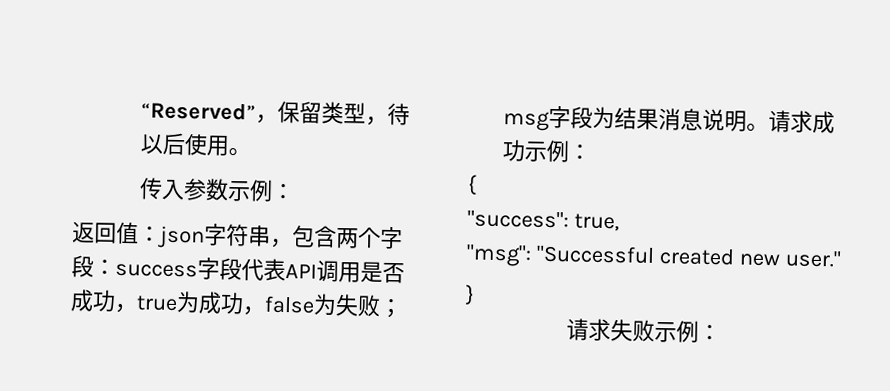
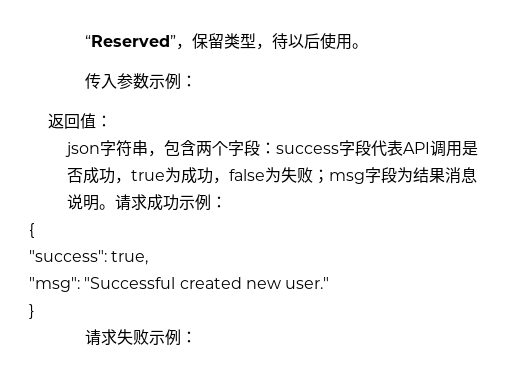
(161, 234) none -> (112, 121) //

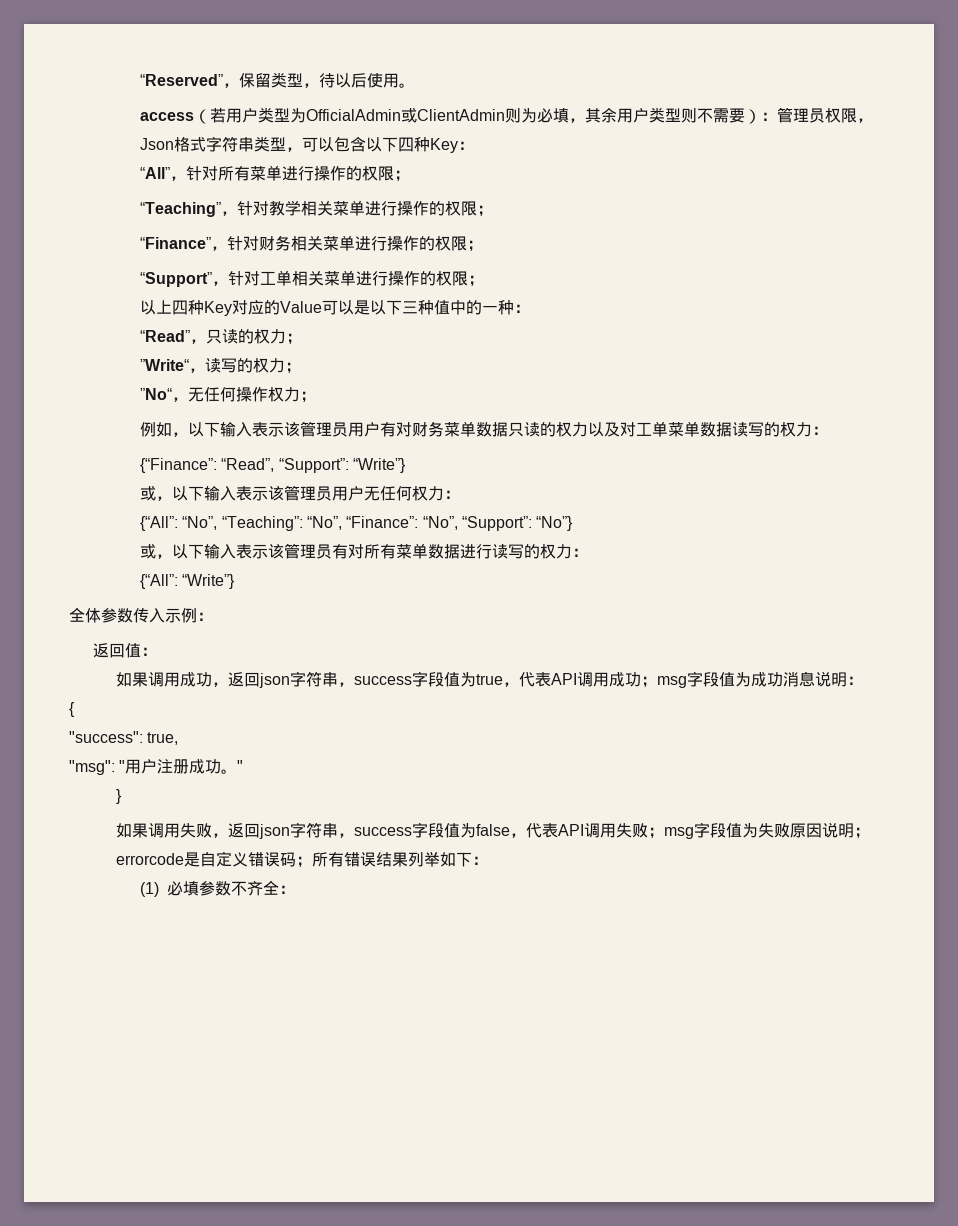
[85,73,198,90] [47,113,112,129] [64,140,478,157] [66,167,477,184] [66,194,211,211] 传入参数示例： // 返回值： // json字符串，包含两个字段：success字段代表API调用是否成功，true为成功，false为失败；msg字段为结果消息说明。请求成功示例 -> [140,107,874,124] [140,136,475,153] [140,165,411,182] [140,200,494,217] [140,235,484,252] [140,270,485,287] [140,300,531,316] [140,329,303,345] [140,358,302,374] [140,387,317,403] [140,421,829,437] [140,458,407,473] [140,485,461,501] [140,516,574,531] [140,543,589,559] [140,574,236,589] [69,607,213,623] [92,643,157,658] [116,671,848,688] access（若用户类型为OfficialAdmin或ClientAdmin则为必填，其余用户类型则不需要）：管理员权限，Json格式字符串类型，可以包含以下四种Key： // “All”，针对所有菜单进行操作的权限； // “Teaching”，针对教学相关菜单进行操作的权限； // “Finance”，针对财务相关菜单进行操作的权限； // “Support”，针对工单相关菜单进行操作的权限； // 以上四种Key对应的Value可以是以下三种值中的一种： // “Read”，只读的权力； // ”Write“，读写的权力； // ”No“，无任何操作权力； // 例如，以下输入表示该管理员用户有对财务菜单数据只读的权力以及对工单菜单数据读写的权力： // {“Finance”: “Read”, “Support”: “Write”} // 或，以下输入表示该管理员用户无任何权力： // {“All”: “No”, “Teaching”: “No”, “Finance”: “No”, “Support”: “No”} // 或，以下输入表示该管理员有对所有菜单数据进行读写的权力： // {“All”: “Write”} // 全体参数传入示例： // 返回值： // 如果调用成功，返回json字符串，success字段值为true，代表API调用成功；msg字段值为成功消息说明
[84,277,330,289] [29,304,34,319] [85,329,182,346] "Successful created new user." // } // 请求失败示例 -> [119,759,244,774] [116,789,123,804] [116,822,871,839] [116,851,489,868] [140,880,280,897] "用户注册成功。" // } // 如果调用失败，返回json字符串，success字段值为false，代表API调用失败；msg字段值为失败原因说明；errorcode是自定义错误码；所有错误结果列举如下： // (1)必填参数不齐全

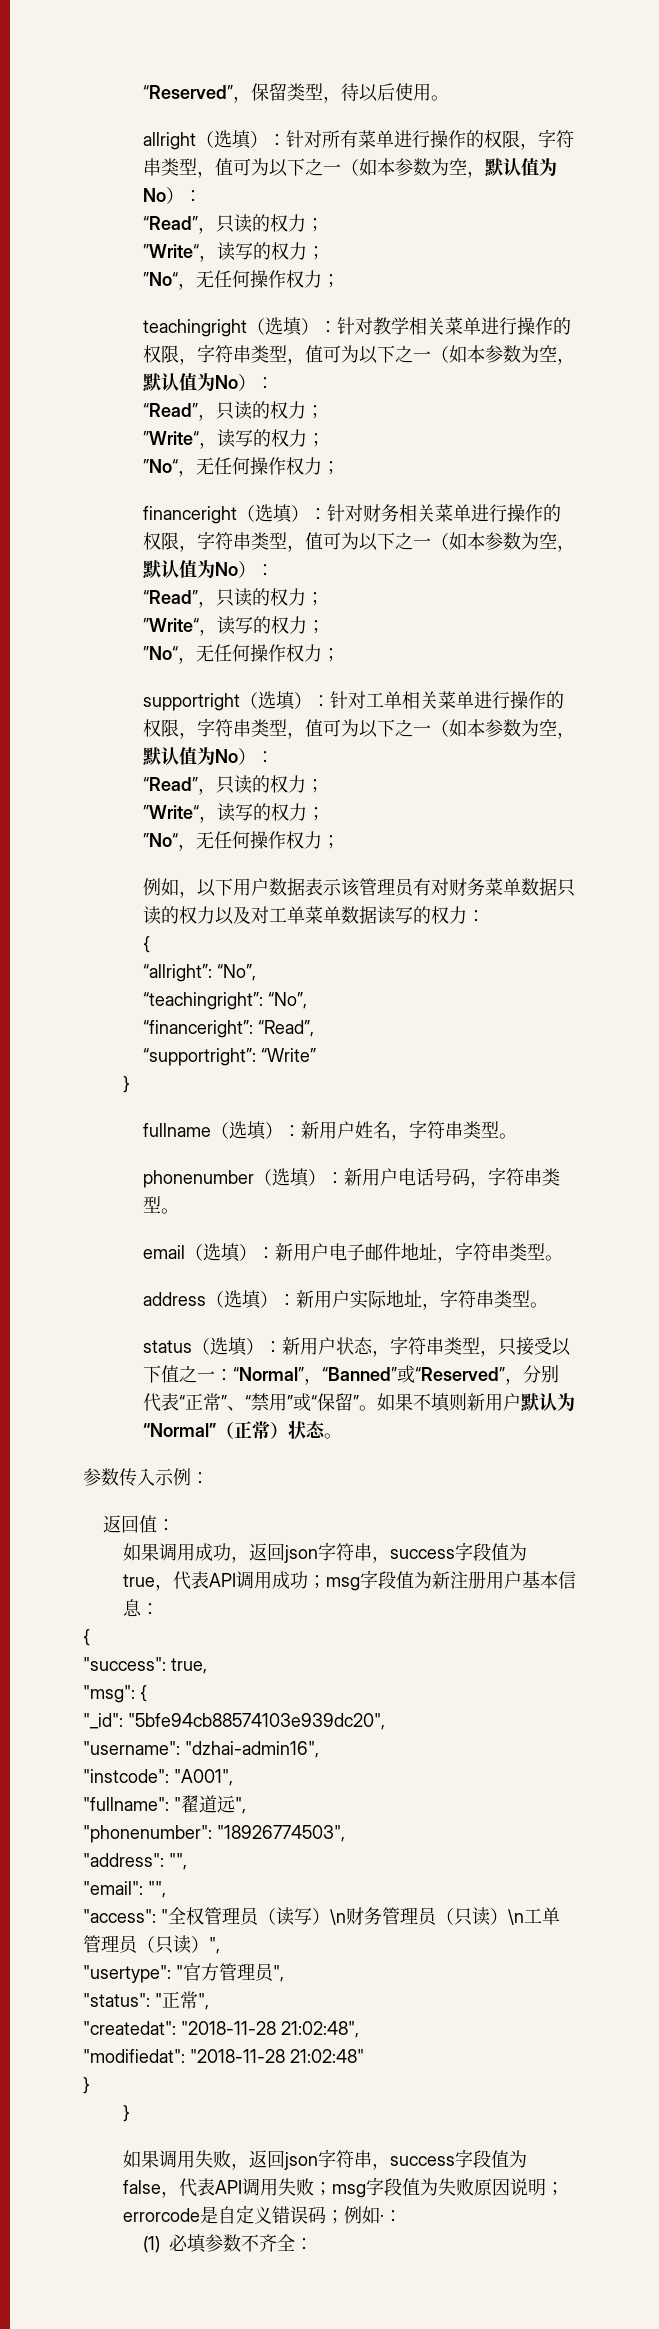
[140,107,874,124] [140,136,475,153] [140,167,187,181] access（若用户类型为OfficialAdmin或ClientAdmin则为必填，其余用户类型则不需要）：管理员权限，Json格式字符串类型，可以包含以下四种Key： // “All”， -> [142,130,286,150] allright（选填）：
[394,170,411,182] [140,202,238,217] ； // “Teaching”， -> [519,129,574,150] [142,158,557,178] [142,187,202,204] [142,214,324,234] [142,242,325,262] [142,270,340,290] [142,317,337,337] ，字符串类型，值可为以下之一（如本参数为空，默认值为No）： // “Read”，只读的权力； // ”Write“，读写的权力； // ”No“，无任何操作权力； // teachingright（选填）：
[477,205,494,217] [140,237,228,251] ； // “Finance”， -> [178,344,575,365] [142,373,274,392] [142,401,324,421] [142,429,325,449] [142,457,340,477] [142,504,327,524] ，字符串类型，值可为以下之一（如本参数为空，默认值为No）： // “Read”，只读的权力； // ”Write“，读写的权力； // ”No“，无任何操作权力； // financeright（选填）：
[467,240,484,252] [140,272,229,287] ； // “Support”， -> [178,531,575,552] [142,560,274,579] [142,588,324,608] [142,616,325,636] [142,644,340,664] [142,691,330,711] ，字符串类型，值可为以下之一（如本参数为空，默认值为No）： // “Read”，只读的权力； // ”Write“，读写的权力； // ”No“，无任何操作权力； // supportright（选填）：
[468,275,485,287] [140,300,515,316] ； // 以上四种Key对应的Value可以是以下三种值中的一种 -> [178,718,575,739] [142,747,256,766] ，字符串类型，值可为以下之一（如本参数为空，默认值为No）
[220,421,381,437] 输入表示该管理员用户 -> [232,878,415,897] 用户数据表示该管理员
[140,458,407,473] [140,485,461,501] [140,516,574,531] [140,543,589,559] [140,574,236,589] [69,607,101,623] {“Finance”: “Read”, “Support”: “Write”} // 或，以下输入表示该管理员用户无任何权力： // {“All”: “No”, “Teaching”: “No”, “Finance”: “No”, “Support”: “No”} // 或，以下输入表示该管理员有对所有菜单数据进行读写的权力： // {“All”: “Write”} // 全体 -> [142,936,150,953] [142,964,256,982] [142,992,307,1010] [142,1020,314,1038] [142,1048,316,1066] [122,1076,130,1093] [142,1120,517,1141] [142,1167,560,1188] [142,1196,179,1214] [142,1242,563,1263] [142,1289,548,1310] [142,1336,571,1357] [142,1365,559,1385] [142,1393,575,1412] [142,1420,342,1439] { // “allright”: “No”, // “teachingright”: “No”, // “financeright”: “Read”, // “supportright”: “Write” // } // fullname（选填）：新用户姓名，字符串类型。 // phonenumber（选填）：新用户电话号码，字符串类型。 // email（选填）：新用户电子邮件地址，字符串类型。 // address（选填）：新用户实际地址，字符串类型。 // status（选填）：新用户状态，字符串类型，只接受以下值之一：“Normal”，“Banned”或“Reserved”，分别代表“正常”、“禁用”或“保留”。如果不填则新用户默认为“Normal”（正常）状态。 //
[751,671,848,687] 成功消息说明 -> [431,1571,576,1589] [122,1599,142,1617] 新注册用户基本信息
[119,759,244,774] "用户注册成功。" -> [140,1685,147,1702] [83,1713,385,1730] [83,1741,319,1758] [83,1769,233,1786] [83,1795,246,1814] [83,1825,345,1843] [83,1853,187,1870] [83,1881,166,1898] [83,1907,560,1926] [83,1935,220,1954] [83,1963,284,1983] [83,1991,209,2010] [83,2021,359,2038] [83,2049,364,2063] [83,2077,90,2094] { // "_id": "5bfe94cb88574103e939dc20", // "username": "dzhai-admin16", // "instcode": "A001", // "fullname": "翟道远", // "phonenumber": "18926774503", // "address": "", // "email": "", // "access": "全权管理员（读写）\n财务管理员（只读）\n工单管理员（只读）", // "usertype": "官方管理员", // "status": "正常", // "createdat": "2018-11-28 21:02:48", // "modifiedat": "2018-11-28 21:02:48" // }
[312,852,473,867] 所有错误结果列举如下 -> [343,2206,384,2224] 例如·

